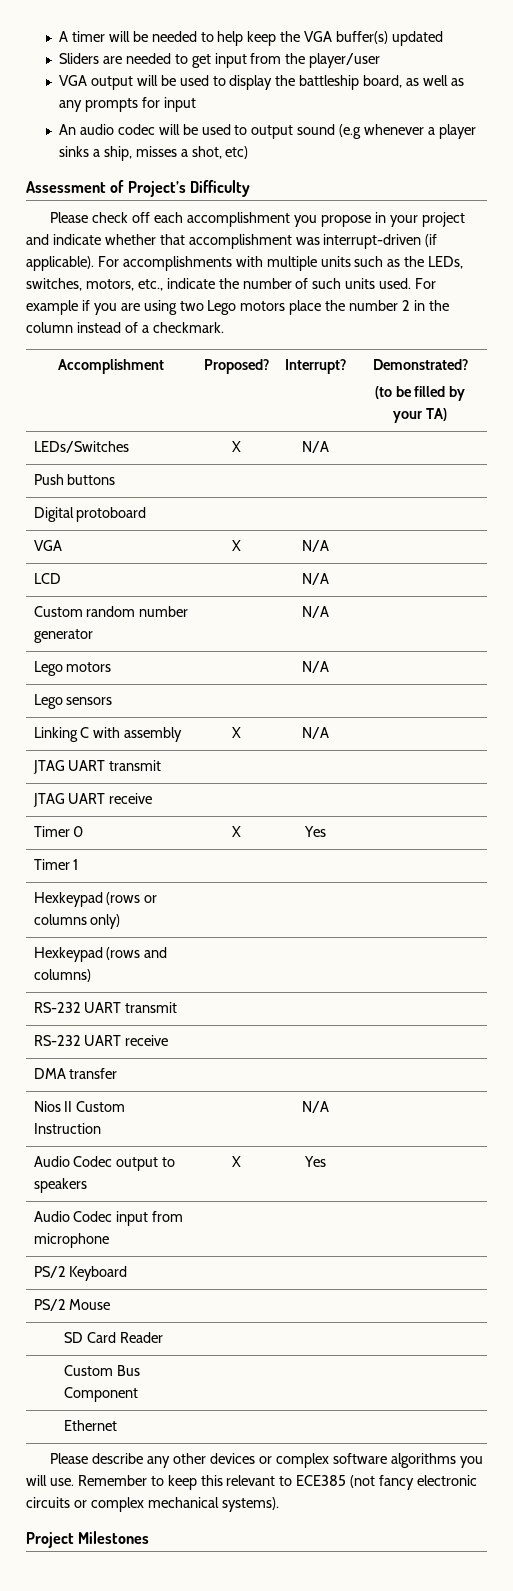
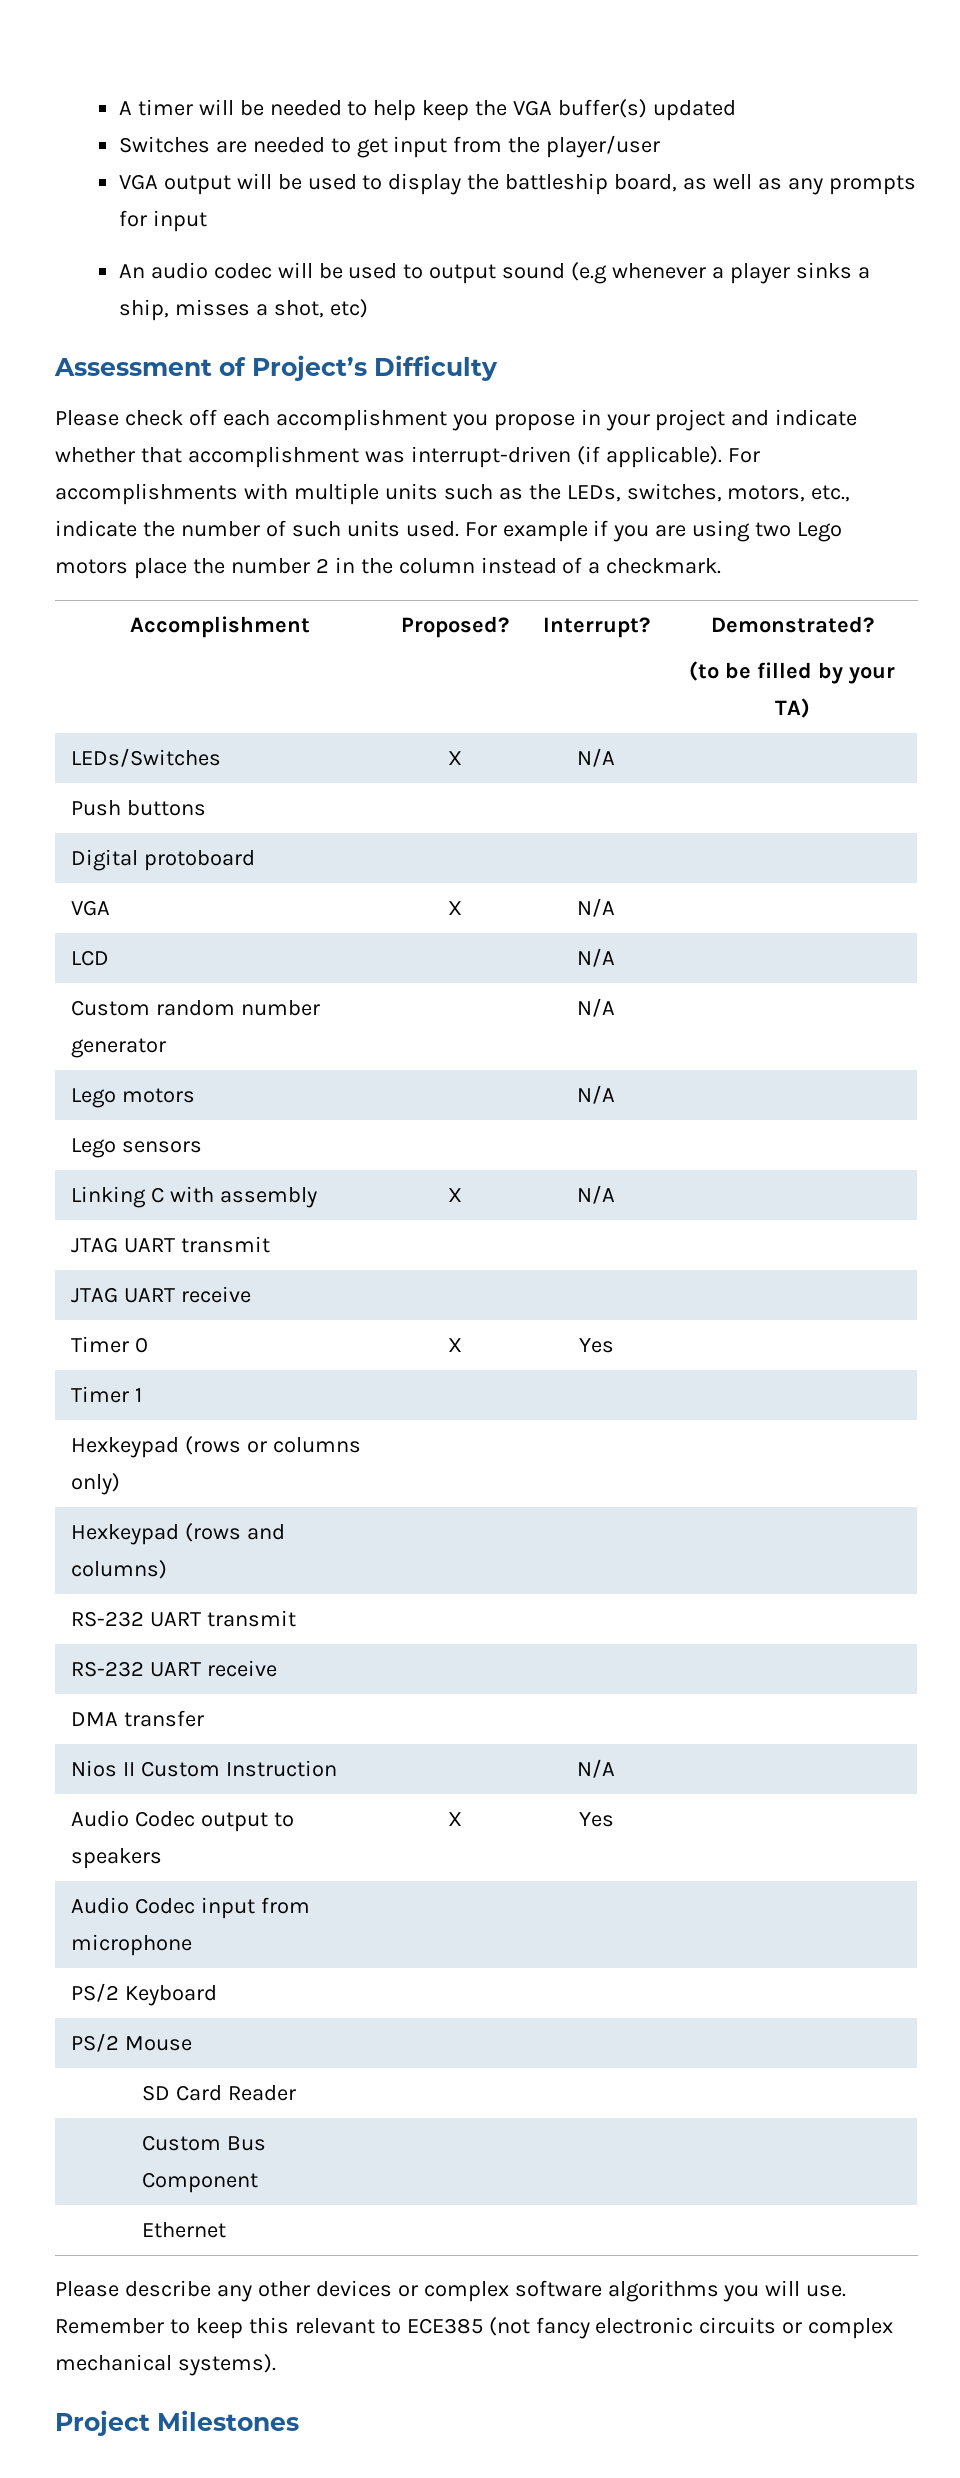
[58,53,99,64] Sliders -> [118,136,210,153] Switches

